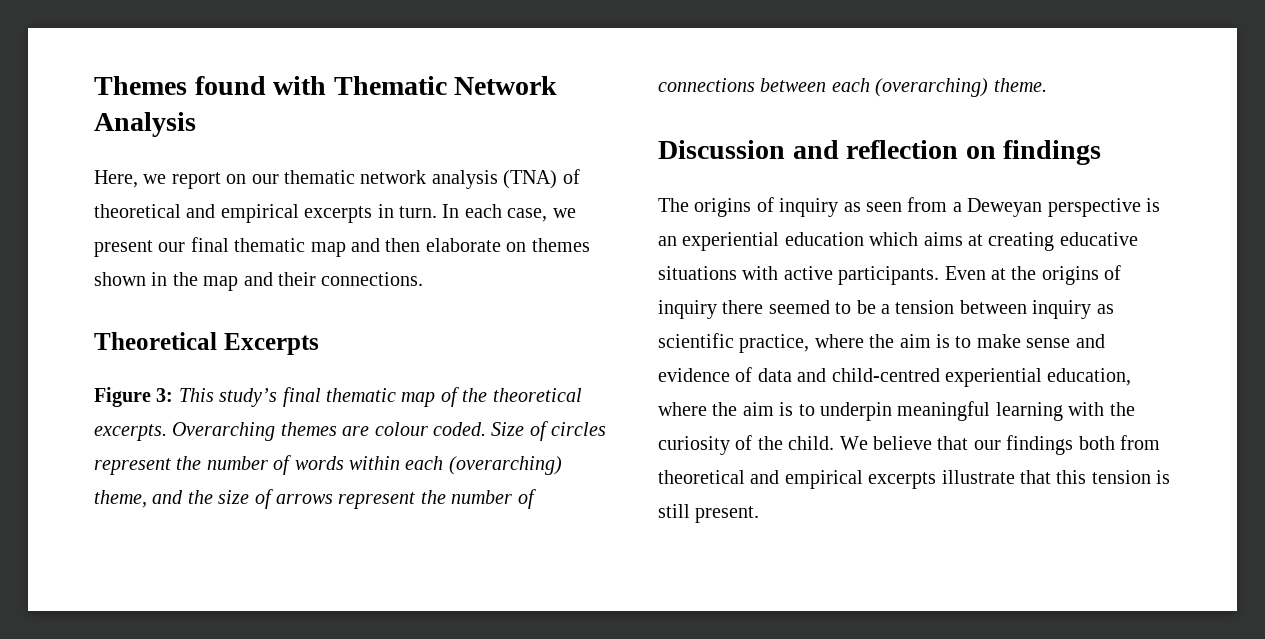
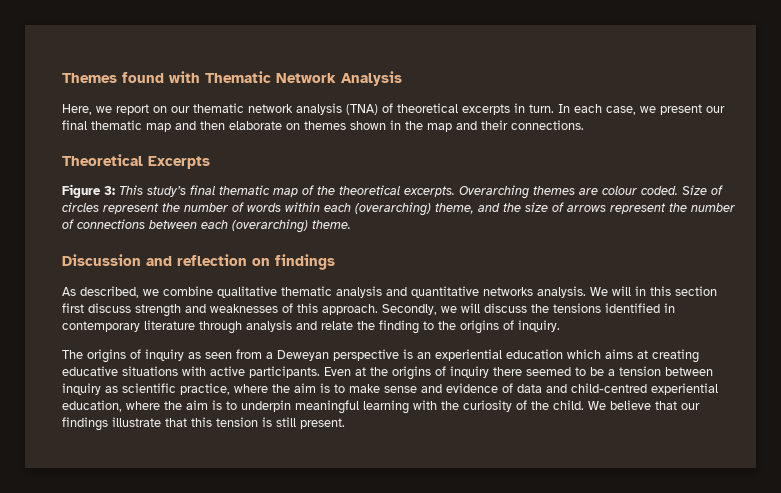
[186,204,299,223] and empirical -> (458, 108) none
(1102, 152) none -> [62,286,717,298] [62,303,675,317] [62,320,560,334] // As described, we combine qualitative thematic analysis and quantitative networks analysis. We will in this section first discuss strength and weaknesses of this approach. Secondly, we will discuss the tensions identified in contemporary literature through analysis and relate the finding to the origins of inquiry.
[1078,435,1160,450] [658,470,937,489] both from theoretical and empirical excerpts -> (108, 424) none

